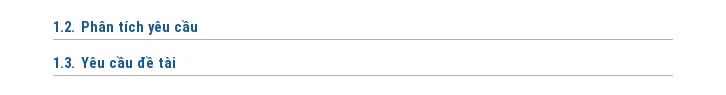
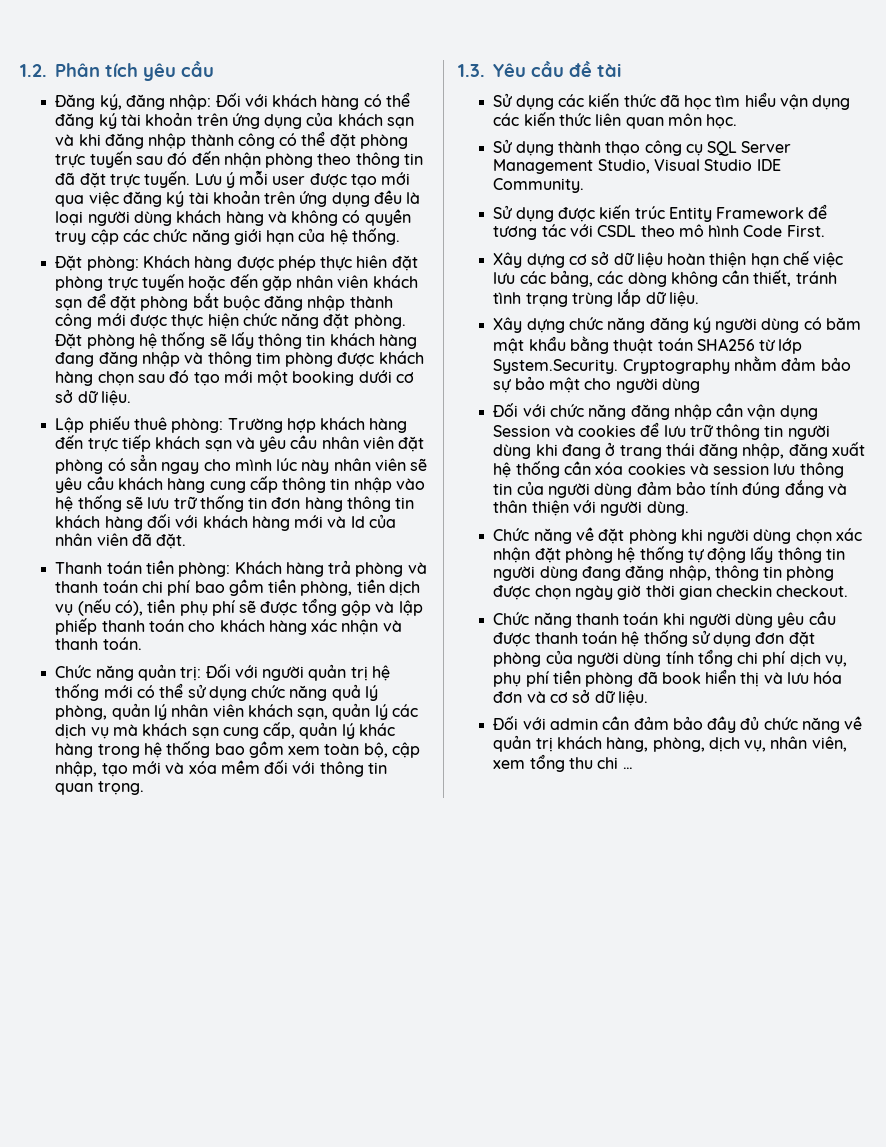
(198, 26) none -> [55,92,411,110] [55,112,415,129] [55,131,409,149] [55,151,424,168] [55,170,411,188] [55,190,421,207] [55,209,411,226] [55,228,401,245] [55,255,418,271] [55,274,418,291] [55,293,393,311] [55,313,406,329] [55,332,418,349] [55,351,424,367] [55,370,415,386] [55,389,131,406] [55,416,408,433] [55,435,425,452] [55,454,428,474] [55,476,426,493] [55,495,415,512] [55,514,397,531] [55,533,187,549] [55,560,427,577] [55,579,421,596] [55,598,423,616] [55,618,402,635] [55,637,142,650] [55,664,391,681] [55,683,379,701] [55,703,419,720] [55,722,396,739] [55,741,421,758] [55,760,388,777] [55,781,144,795] // Đăng ký, đăng nhập: Đối với khách hàng có thể đăng ký tài khoản trên ứng dụng của khách sạn và khi đăng nhập thành công có thể đặt phòng trực tuyến sau đó đến nhận phòng theo thông tin đã đặt trực tuyến. Lưu ý mỗi user được tạo mới qua việc đăng ký tài khoản trên ứng dụng đều là loại người dùng khách hàng và không có quyền truy cập các chức năng giới hạn của hệ thống. // Đặt phòng: Khách hàng được phép thực hiên đặt phòng trực tuyến hoặc đến gặp nhân viên khách sạn để đặt phòng bắt buộc đăng nhập thành công mới được thực hiện chức năng đặt phòng. Đặt phòng hệ thống sẽ lấy thông tin khách hàng đang đăng nhập và thông tim phòng được khách hàng chọn sau đó tạo mới một booking dưới cơ sở dữ liệu. // Lập phiếu thuê phòng: Trường hợp khách hàng đến trực tiếp khách sạn và yêu cầu nhân viên đặt phòng có sẳn ngay cho mình lúc này nhân viên sẽ yêu cầu khách hàng cung cấp thông tin nhập vào hệ thống sẽ lưu trữ thống tin đơn hàng thông tin khách hàng đối với khách hàng mới và Id của nhân viên đã đặt. // Thanh toán tiền phòng: Khách hàng trả phòng và thanh toán chi phí bao gồm tiền phòng, tiền dịch vụ (nếu có), tiền phụ phí sẽ được tổng gộp và lập phiếp thanh toán cho khách hàng xác nhận và thanh toán. // Chức năng quản trị: Đối với người quản trị hệ thống mới có thể sử dụng chức năng quả lý phòng, quản lý nhân viên khách sạn, quản lý các dịch vụ mà khách sạn cung cấp, quản lý khác hàng trong hệ thống bao gồm xem toàn bộ, cập nhập, tạo mới và xóa mềm đối với thông tin quan trọng.
(176, 62) none -> [493,92,851,110] [493,112,738,129] [493,139,792,156] [493,159,781,174] [493,178,585,193] [493,204,828,222] [493,224,825,240] [493,251,844,268] [493,270,837,287] [493,289,699,307] [493,317,862,333] [493,336,803,354] [493,356,851,374] [493,376,700,393] [493,403,818,420] [493,422,830,440] [493,442,866,459] [493,461,844,478] [493,480,848,498] [493,500,689,516] [493,527,863,544] [493,546,846,563] [493,565,835,581] [493,585,849,600] [493,611,836,628] [493,630,815,647] [493,649,848,667] [493,669,843,687] [493,689,648,706] [493,716,863,733] [493,735,847,752] [493,754,633,772] // Sử dụng các kiến thức đã học tìm hiểu vận dụng các kiến thức liên quan môn học. // Sử dụng thành thạo công cụ SQL Server Management Studio, Visual Studio IDE Community. // Sử dụng được kiến trúc Entity Framework để tương tác với CSDL theo mô hình Code First. // Xây dựng cơ sở dữ liệu hoàn thiện hạn chế việc lưu các bảng, các dòng không cần thiết, tránh tình trạng trùng lắp dữ liệu. // Xây dựng chức năng đăng ký người dùng có băm mật khẩu bằng thuật toán SHA256 từ lớp System.Security. Cryptography nhằm đảm bảo sự bảo mật cho người dùng // Đối với chức năng đăng nhập cần vận dụng Session và cookies để lưu trữ thông tin người dùng khi đang ở trang thái đăng nhập, đăng xuất hệ thống cần xóa cookies và session lưu thông tin của người dùng đảm bảo tính đúng đắng và thân thiện với người dùng. // Chức năng về đặt phòng khi người dùng chọn xác nhận đặt phòng hệ thống tự động lấy thông tin người dùng đang đăng nhập, thông tin phòng được chọn ngày giờ thời gian checkin checkout. // Chức năng thanh toán khi người dùng yêu cầu được thanh toán hệ thống sử dụng đơn đặt phòng của người dùng tính tổng chi phí dịch vụ, phụ phí tiền phòng đã book hiển thị và lưu hóa đơn và cơ sở dữ liệu. // Đối với admin cần đảm bảo đầy đủ chức năng về quản trị khách hàng, phòng, dịch vụ, nhân viên, xem tổng thu chi …

